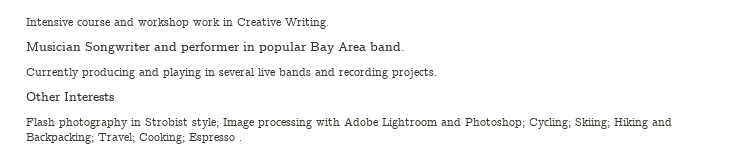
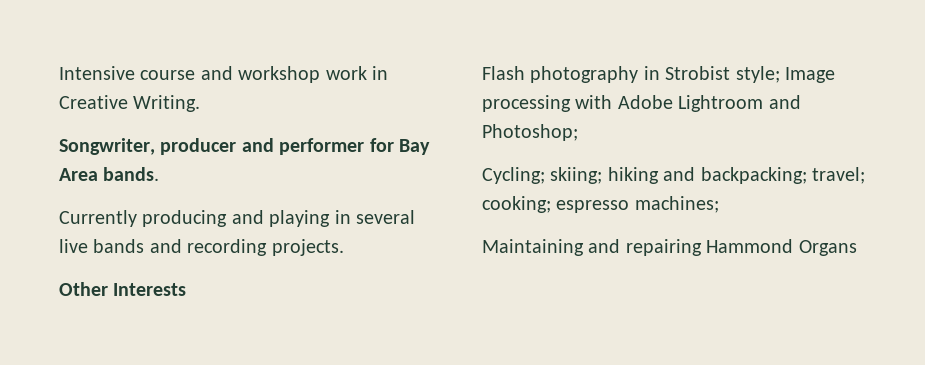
[26,42,307,54] Musician Songwriter and performer in popular -> [59,138,394,155] Songwriter, producer and performer for
[370,42,404,51] band. -> [103,167,160,181] bands.
[529,118,672,129] [26,133,242,144] Cycling; Skiing; Hiking and Backpacking; Travel; Cooking; Espresso . -> [482,167,865,184] [482,196,719,213] [482,239,857,256] // Cycling; skiing; hiking and backpacking; travel; cooking; espresso machines; // Maintaining and repairing Hammond Organs

